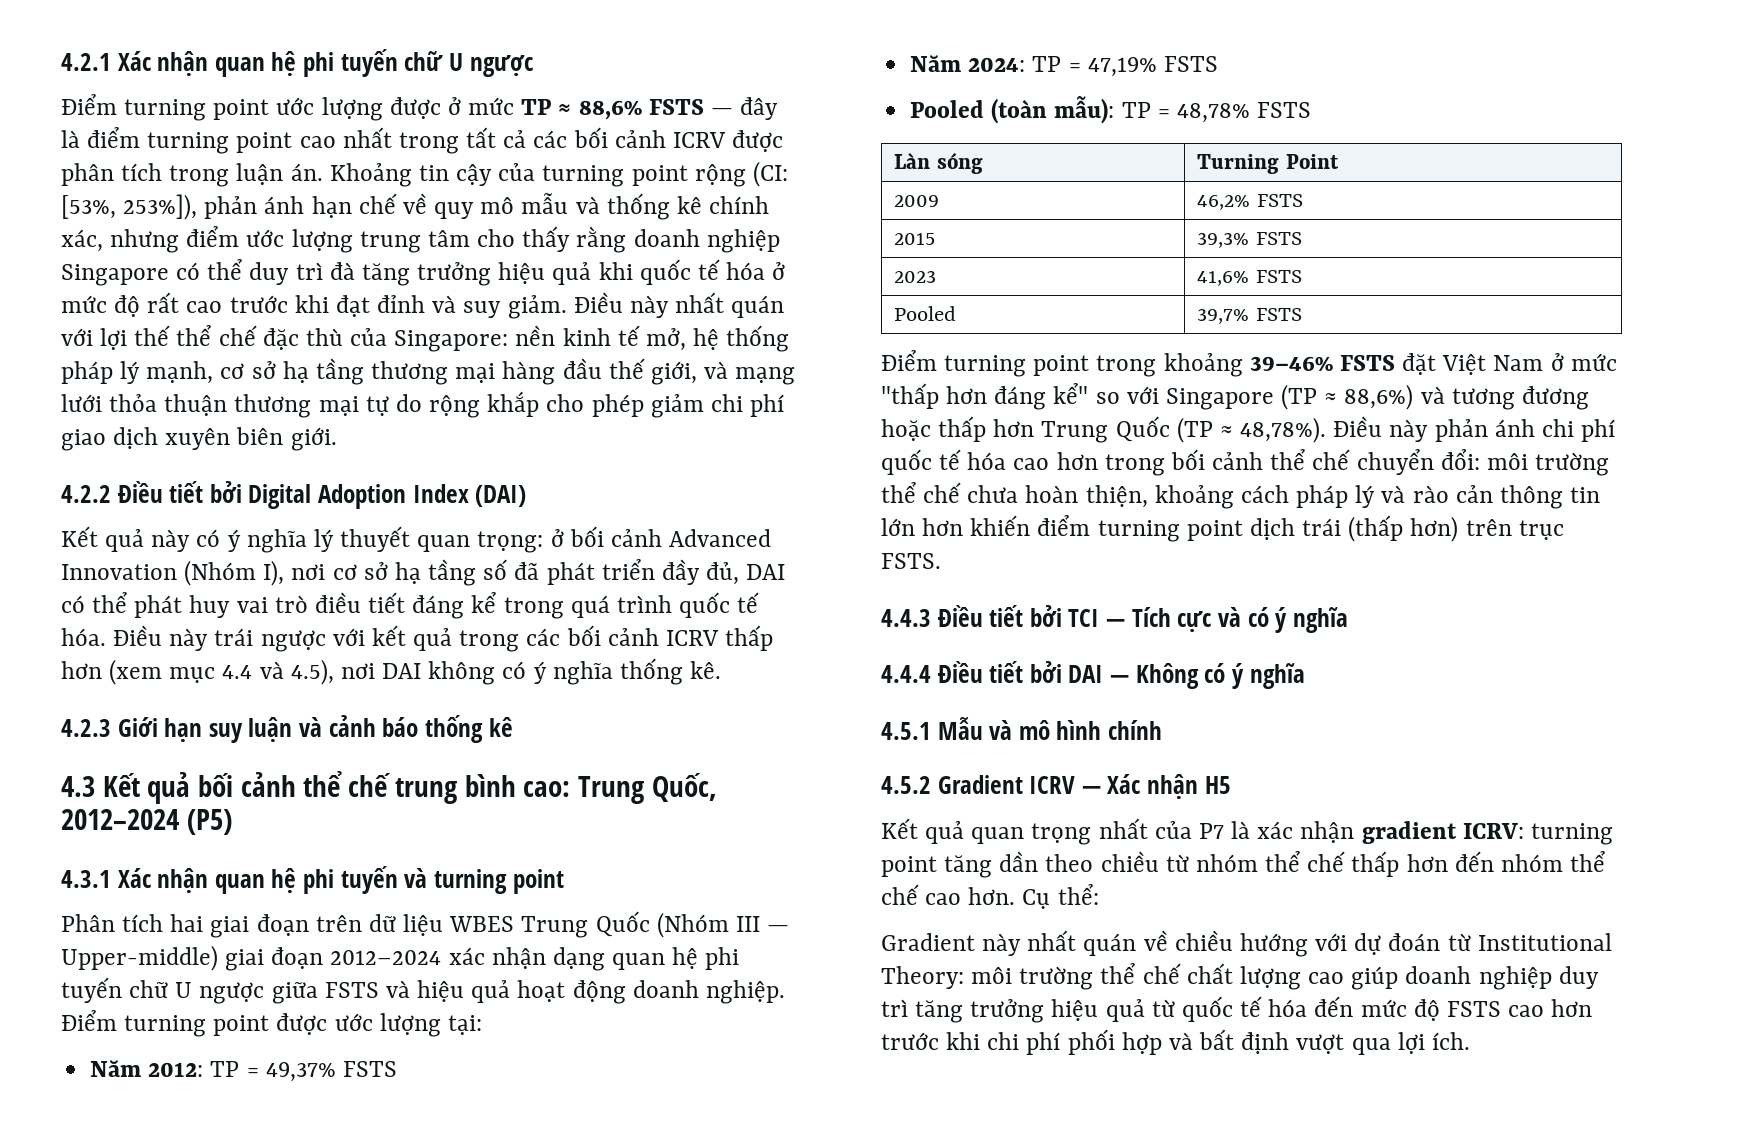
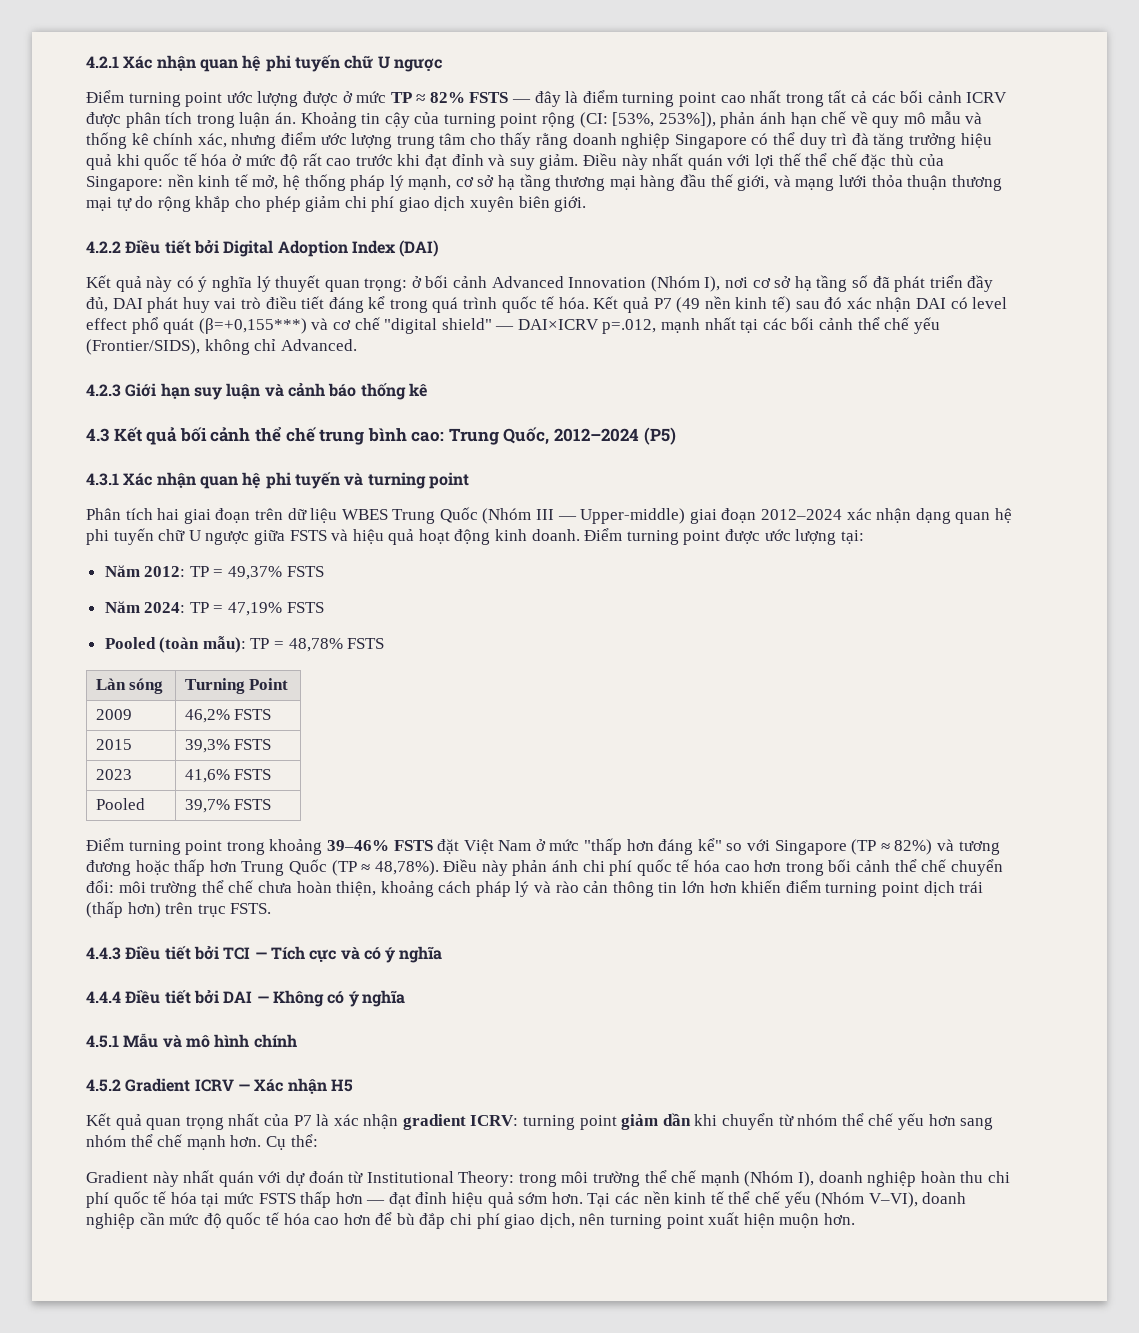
[578,100,642,120] 88,6% -> [429,92,465,103] 82%
[61,592,128,613] có thể -> (143, 303) none
[113,625,774,652] [61,658,722,685] Điều này trái ngược với kết quả trong các bối cảnh ICRV thấp hơn (xem mục 4.4 và 4.5), nơi DAI không có ý nghĩa thống kê. -> [593,296,1008,313] [86,317,940,334] [86,339,357,355] Kết quả P7 (49 nền kinh tế) sau đó xác nhận DAI có level effect phổ quát (β=+0,155***) và cơ chế "digital shield" — DAI×ICRV p=.012, mạnh nhất tại các bối cảnh thể chế yếu (Frontier/SIDS), không chỉ Advanced.
[632,980,785,1004] doanh nghiệp. -> [495,529,580,541] kinh doanh.
[1344,384,1414,410] 88,6%) -> [894,839,933,855] 82%)
[944,851,1159,878] tăng dần theo chiều -> [621,1113,775,1130] giảm dần khi chuyển
[1351,851,1606,877] [881,884,962,905] thấp hơn đến nhóm thể chế cao -> [897,1113,994,1130] [86,1134,226,1150] yếu hơn sang nhóm thể chế mạnh
[1143,930,1308,957] về chiều hướng -> (254, 1179) none
[971,963,1599,990] [881,996,1593,1023] [881,1029,1470,1055] môi trường thể chế chất lượng cao giúp doanh nghiệp duy trì tăng trưởng hiệu quả từ quốc tế hóa đến mức độ FSTS cao hơn trước khi chi phí phối hợp và bất định vượt qua lợi ích. -> [518,1170,1010,1187] [86,1191,967,1208] [86,1212,855,1229] trong môi trường thể chế mạnh (Nhóm I), doanh nghiệp hoàn thu chi phí quốc tế hóa tại mức FSTS thấp hơn — đạt đỉnh hiệu quả sớm hơn. Tại các nền kinh tế thể chế yếu (Nhóm V–VI), doanh nghiệp cần mức độ quốc tế hóa cao hơn để bù đắp chi phí giao dịch, nên turning point xuất hiện muộn hơn.

